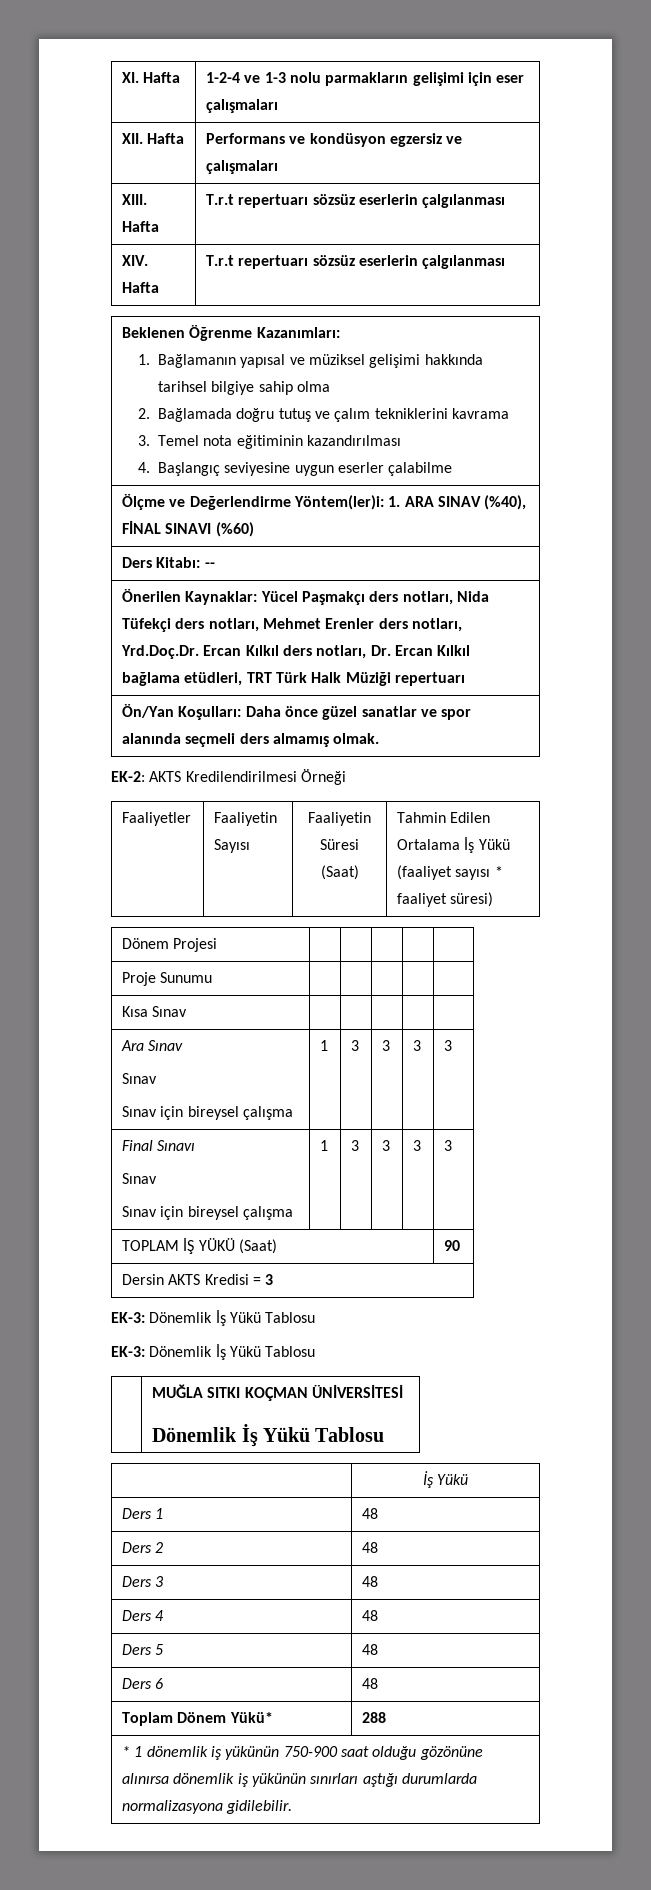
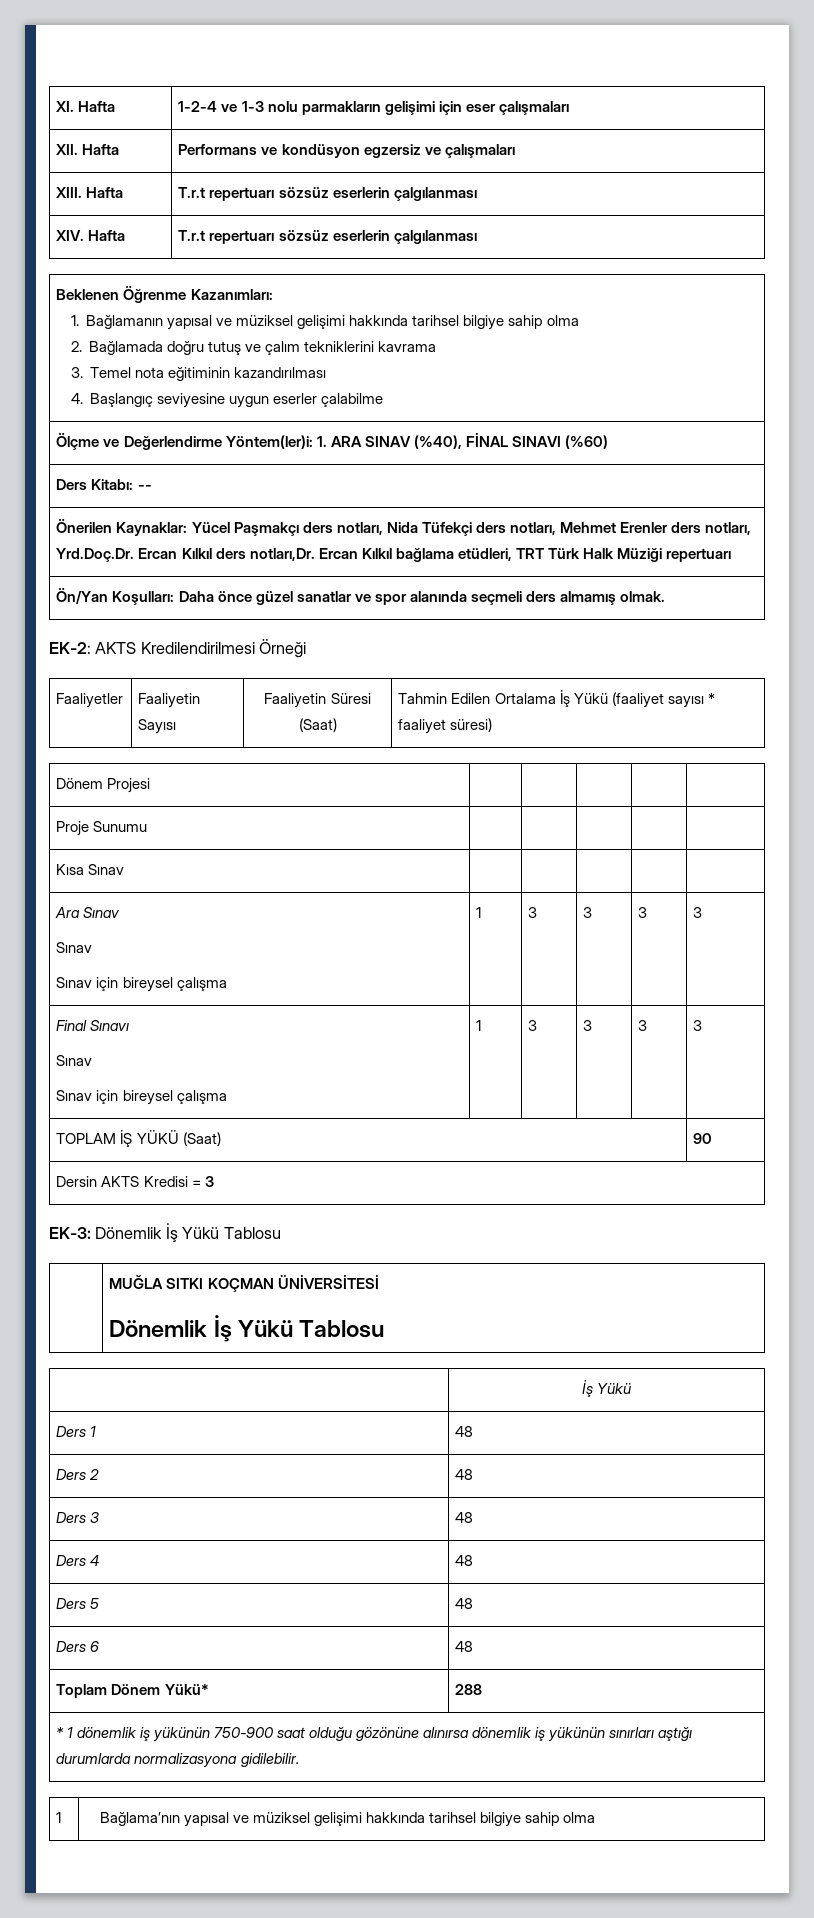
[316,645,391,659] notları, Dr. -> [249,548,315,561] notları,Dr.
[111,1344,316,1360] // EK-3: Dönemlik İş Yükü Tablosu -> (281, 1233) none
(293, 1807) none -> [56,1812,62,1823] [99,1812,596,1827] // 1 | Bağlama’nın yapısal ve müziksel gelişimi hakkında tarihsel bilgiye sahip olma

